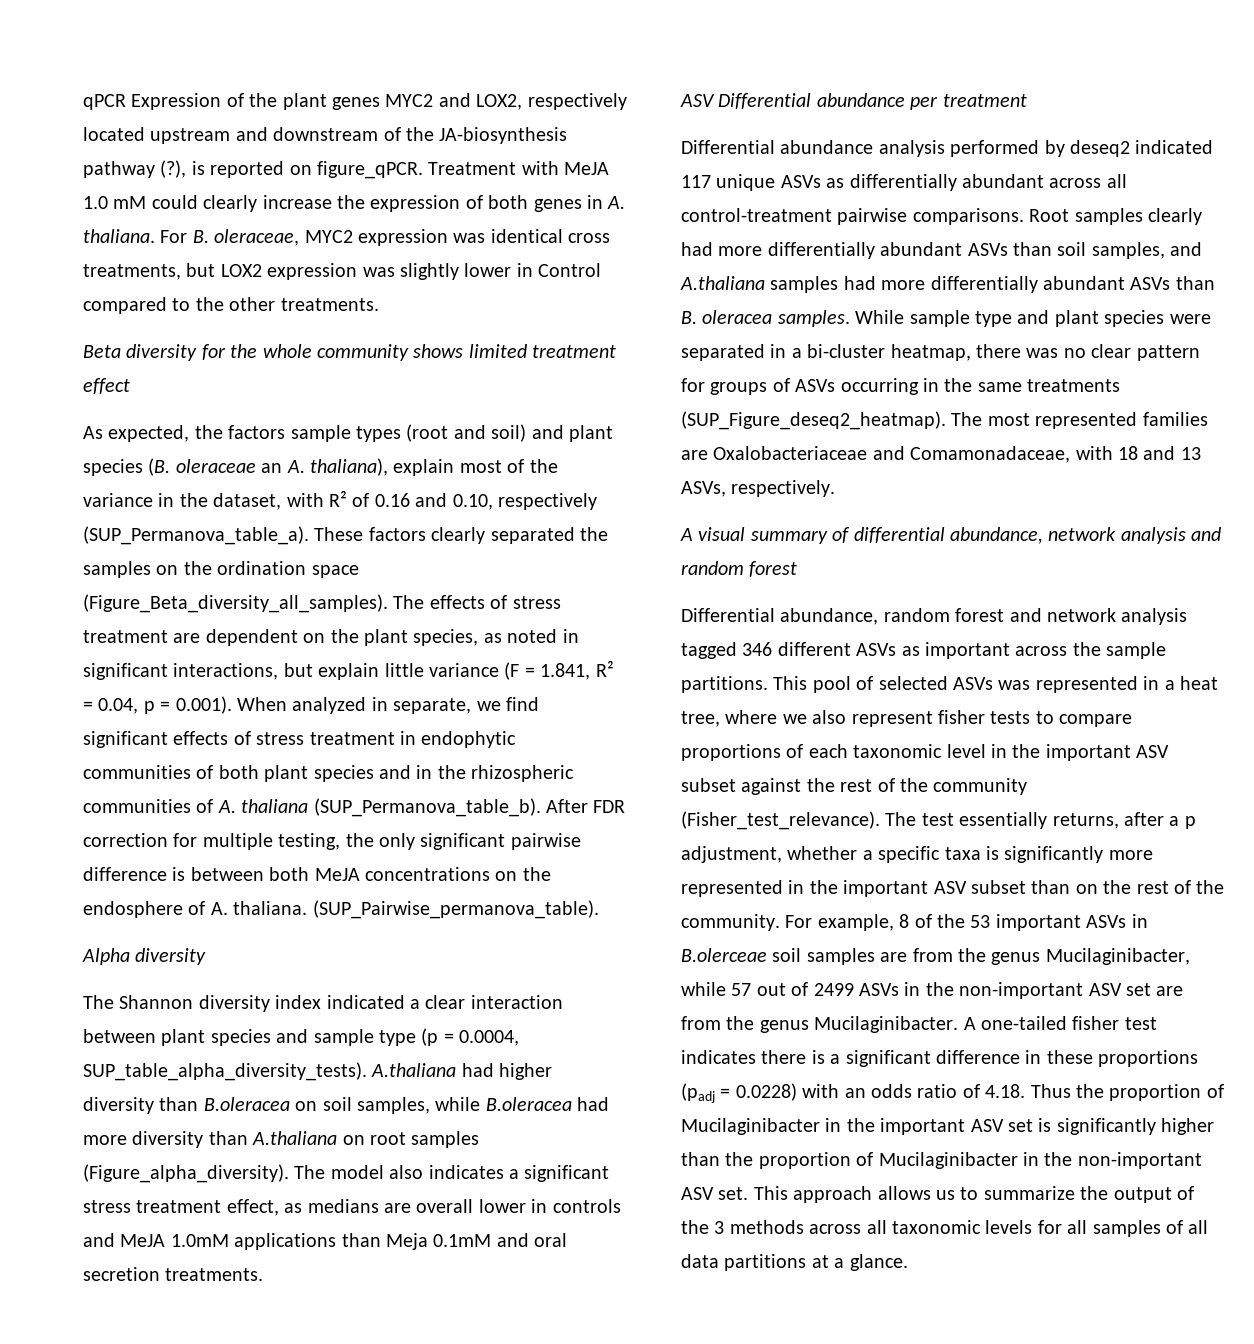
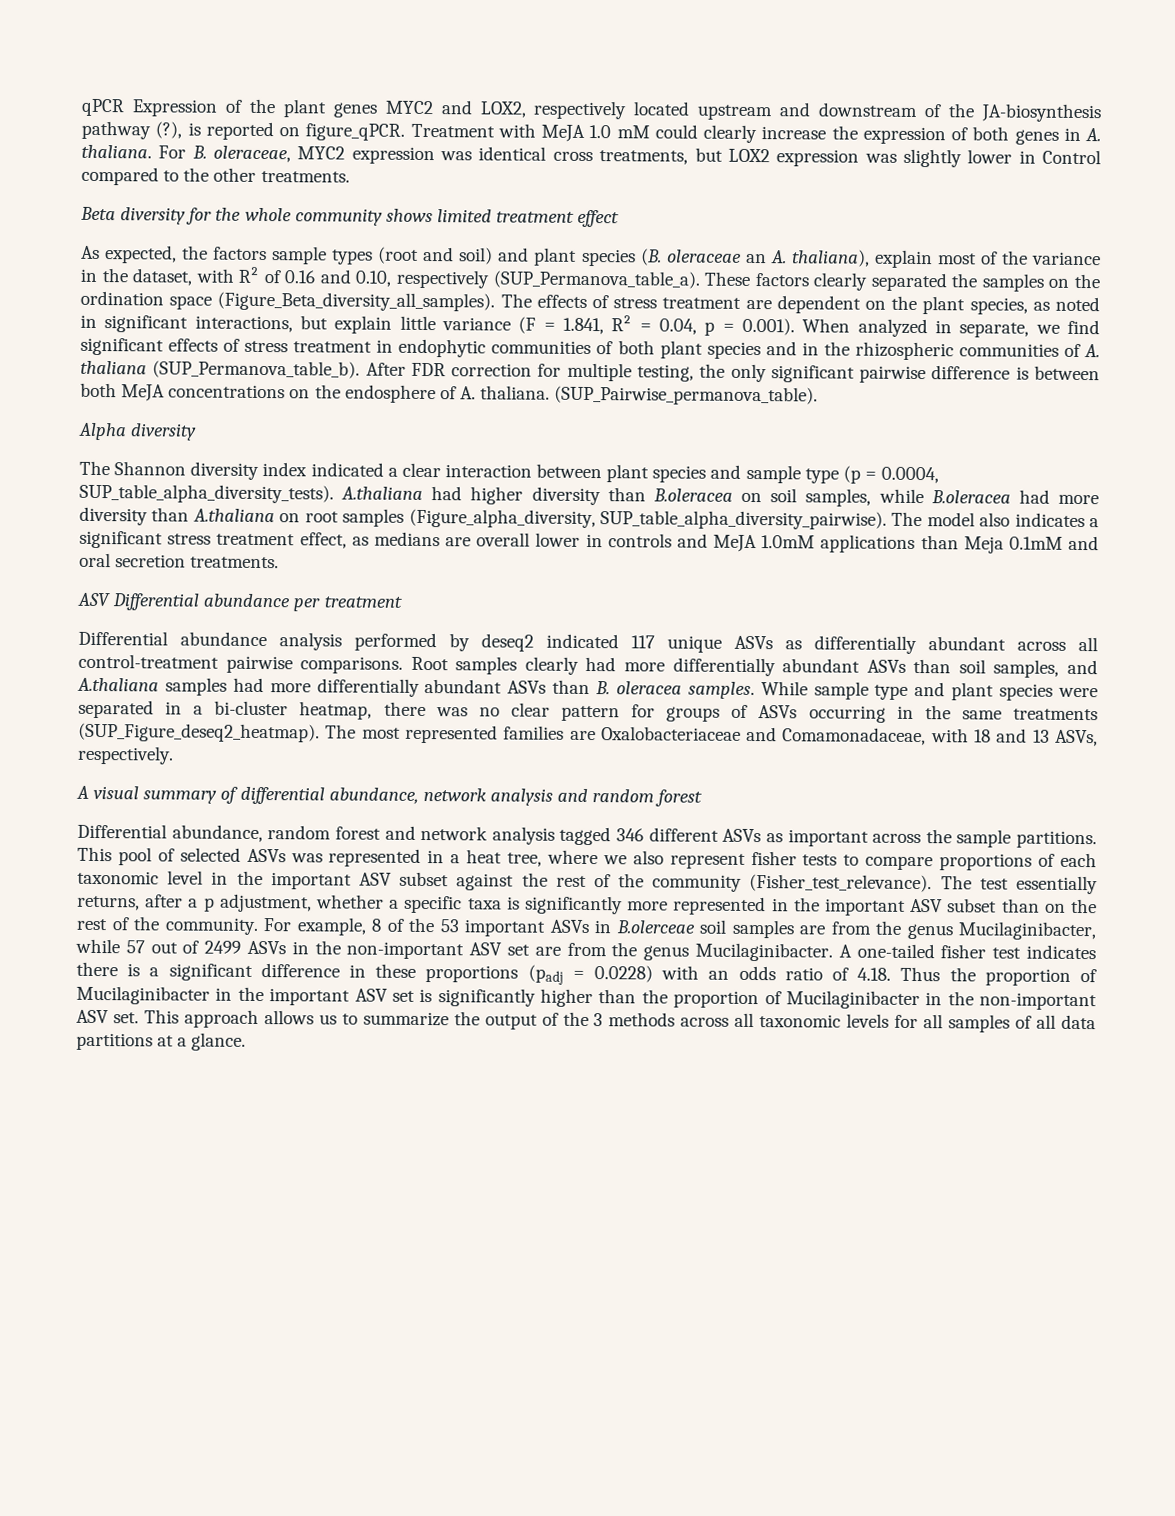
[83,1164,289,1183] (Figure_alpha_diversity). -> [408,508,887,530] (Figure_alpha_diversity, SUP_table_alpha_diversity_pairwise).

